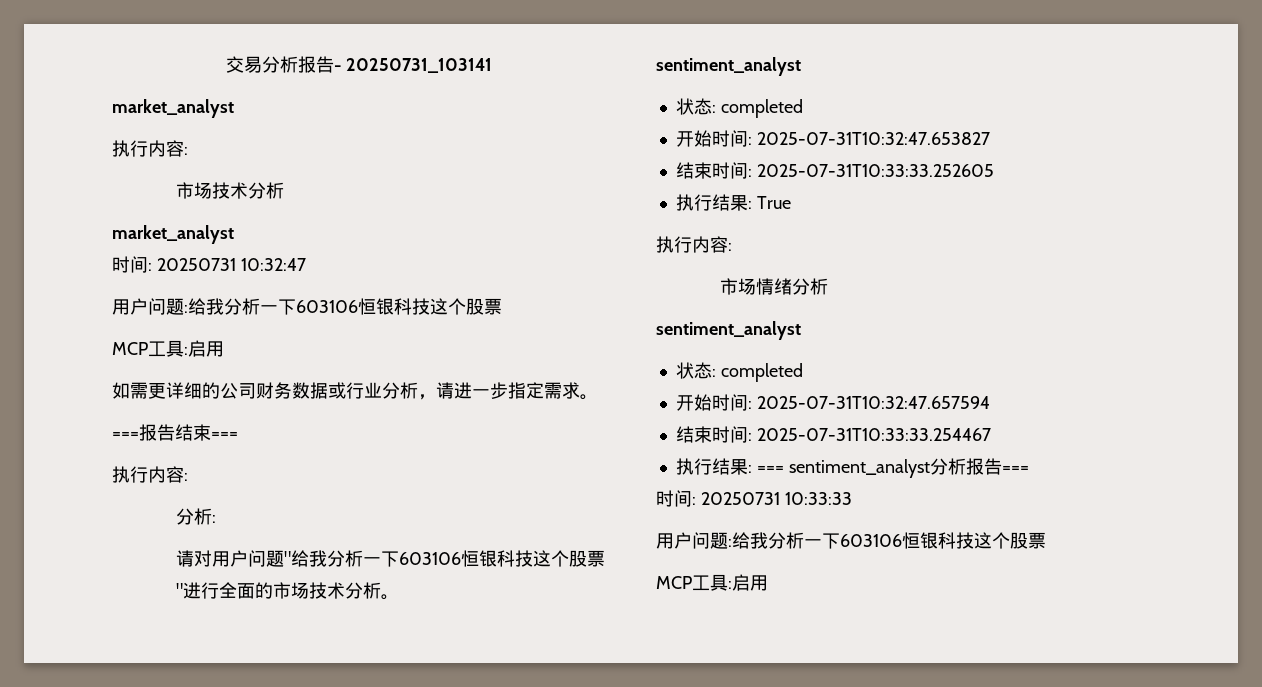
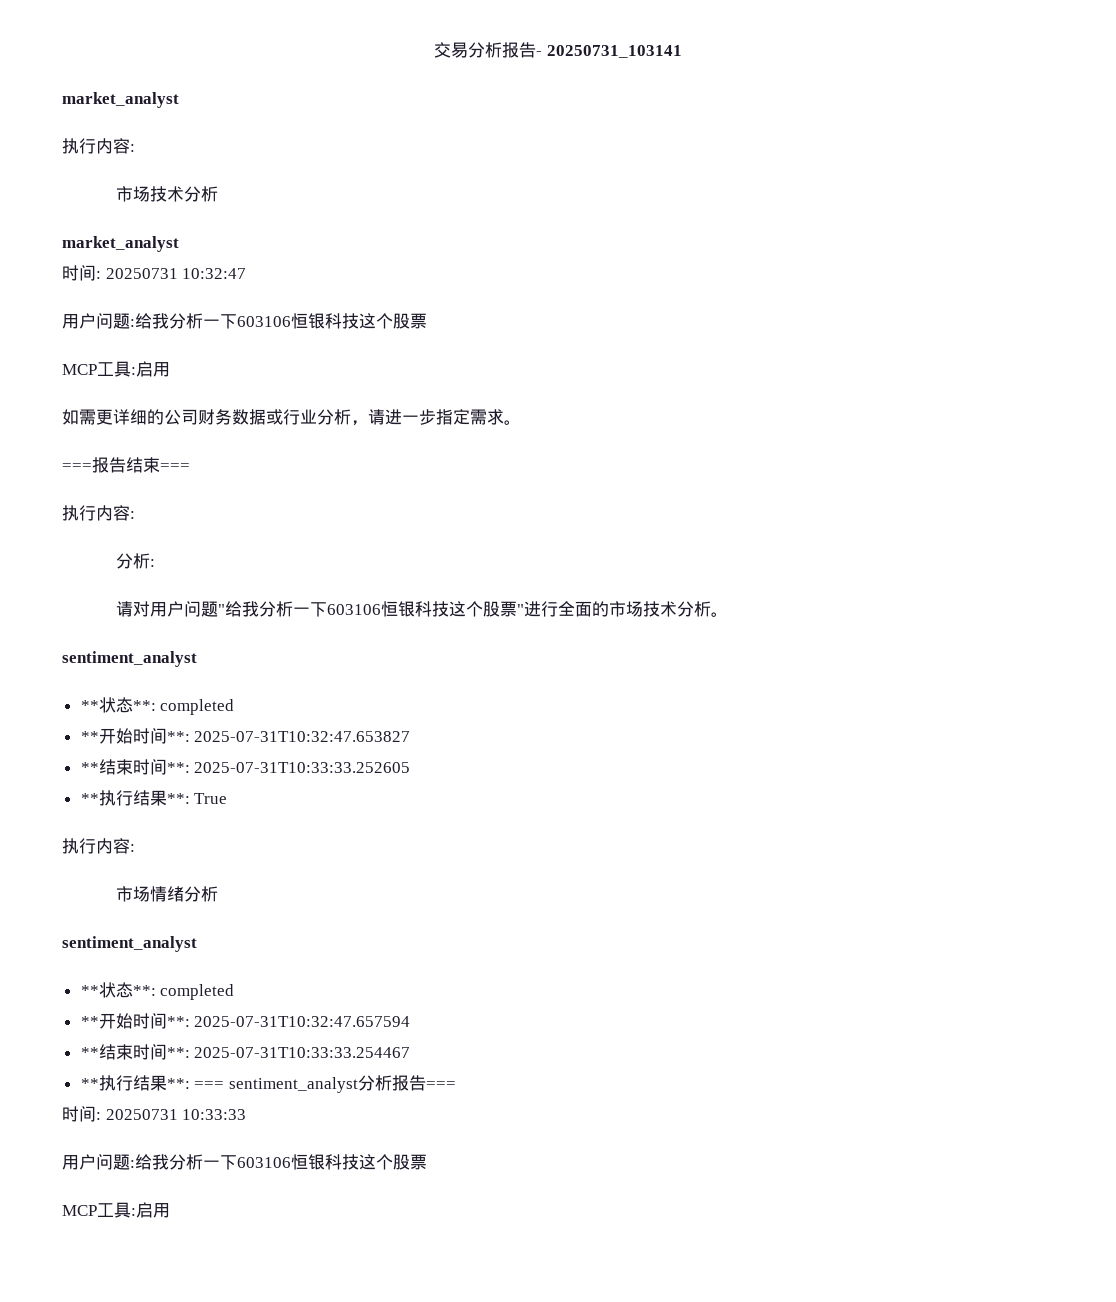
[675,98,803,118] [675,130,752,147] 状态: completed // 开始时间: -> [80,697,235,715] [80,728,190,744] **状态**: completed // **开始时间**:
[675,162,752,179] 结束时间: -> [80,759,190,775] **结束时间**:
[675,194,752,211] 执行结果: -> [80,790,190,806] **执行结果**:
[675,362,803,382] [675,394,752,411] 状态: completed // 开始时间: -> [80,982,235,1000] [80,1013,190,1029] **状态**: completed // **开始时间**:
[675,426,752,443] 结束时间: -> [80,1044,190,1060] **结束时间**:
[675,458,752,475] 执行结果: -> [80,1075,190,1091] **执行结果**:

